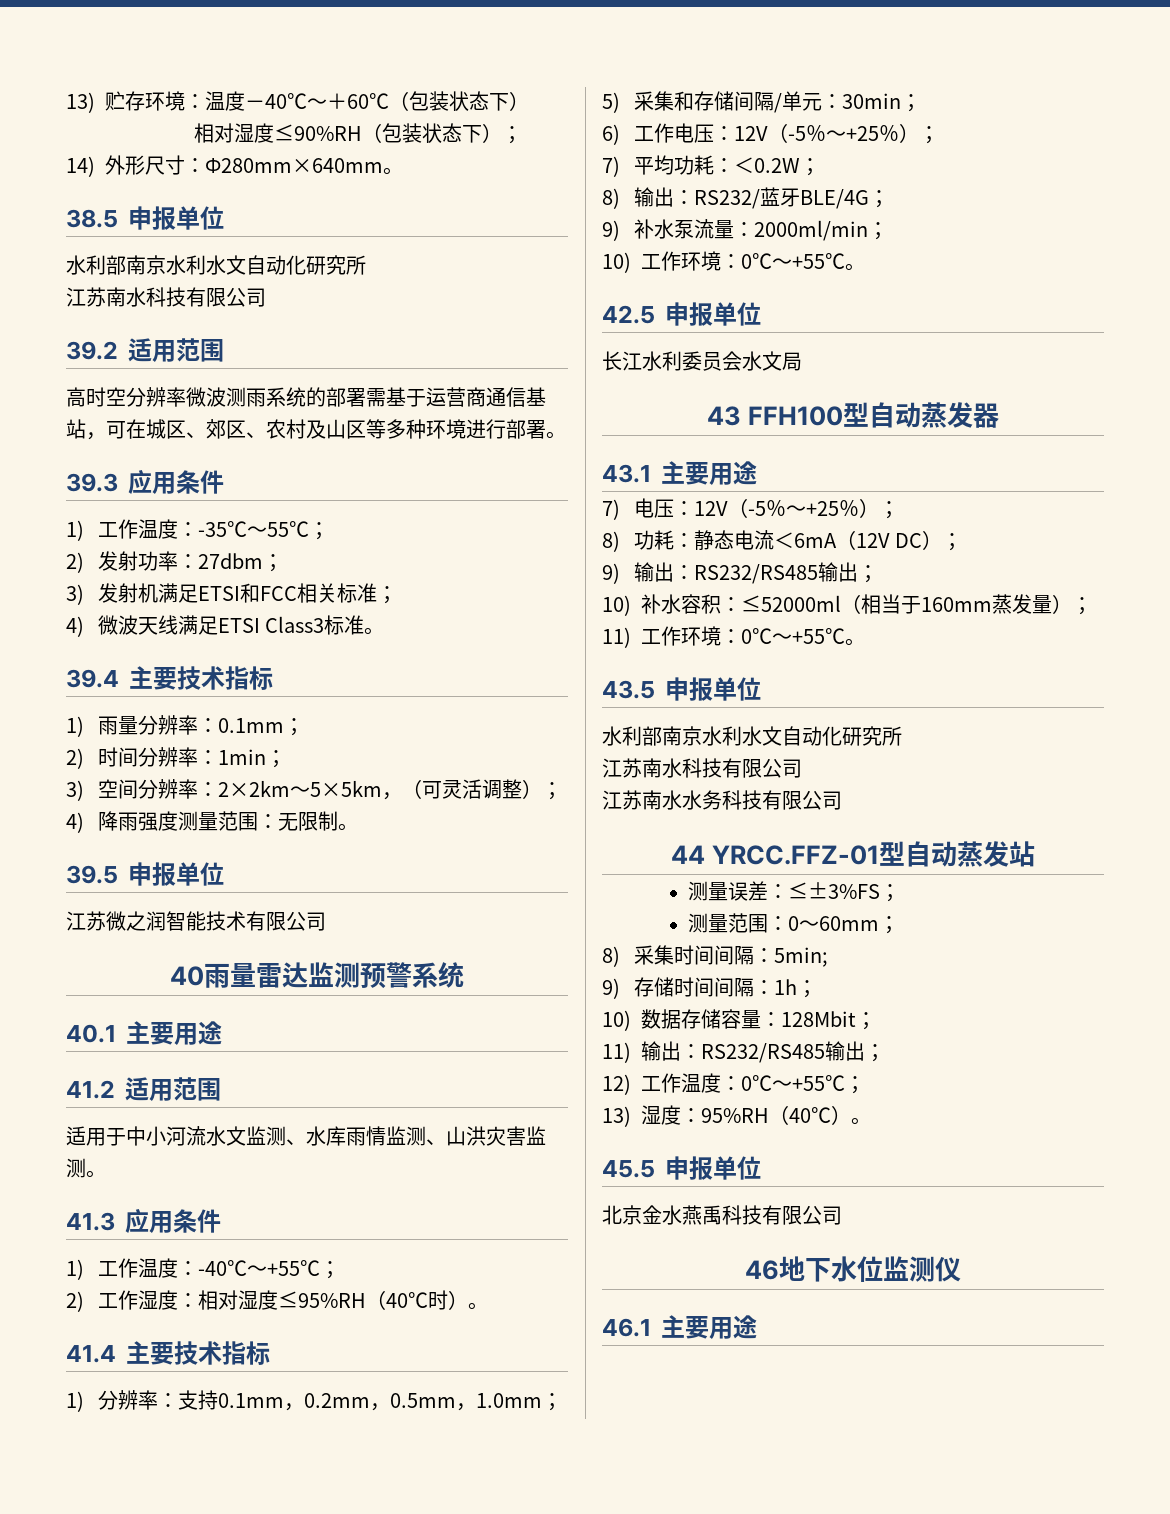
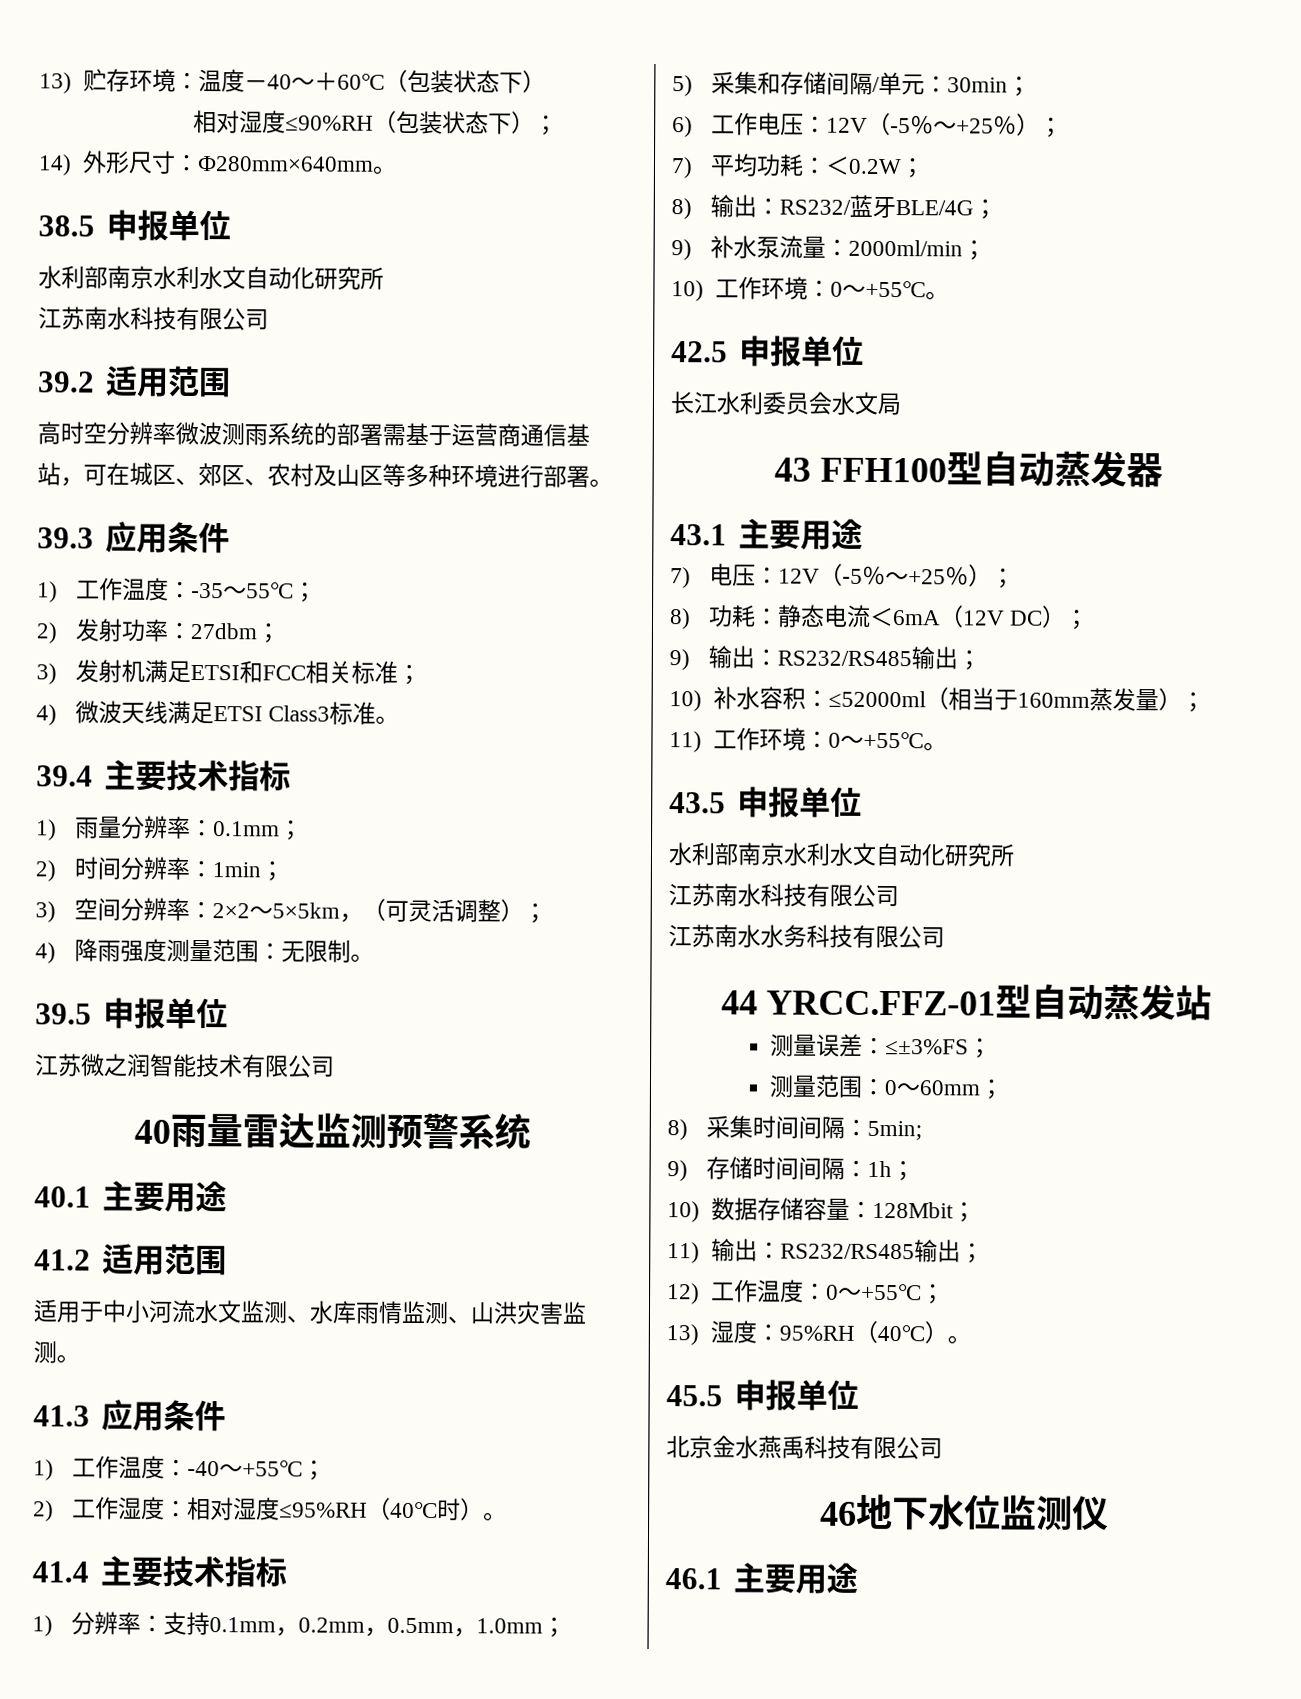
[265,93,307,109] 40℃ -> [266,74,292,90] 40
[197,521,247,537] -35℃ -> [190,582,224,599] -35
[217,780,290,797] 2×2km -> [211,903,250,919] 2×2
[197,1260,247,1276] -40℃ -> [186,1460,220,1477] -40
[741,253,772,269] 0℃ -> [829,281,843,297] 0
[741,628,772,644] 0℃ -> [827,732,841,748] 0
[741,1075,772,1091] 0℃ -> [825,1284,839,1300] 0

